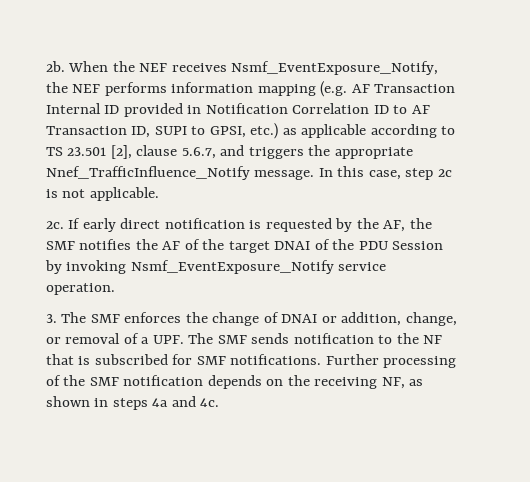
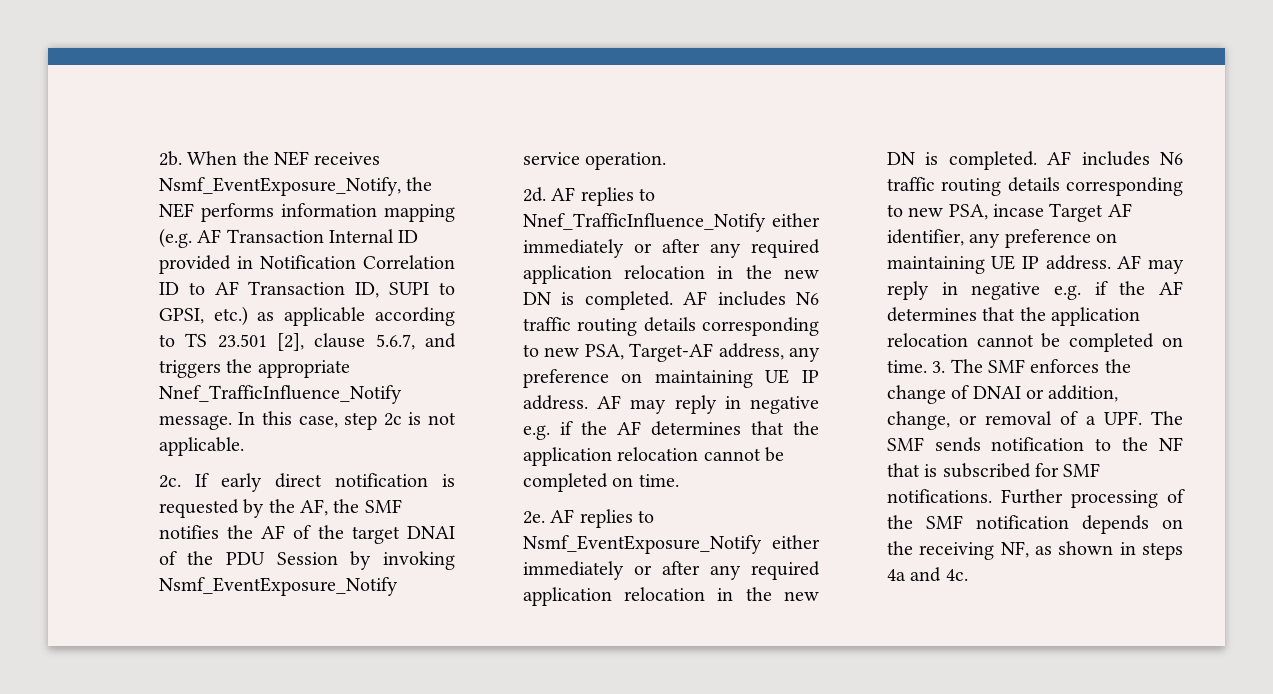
(115, 289) none -> [522,187,656,206] [522,213,820,232] [522,239,820,258] [522,265,819,284] [522,291,819,310] [522,317,819,336] [522,343,820,362] [522,369,819,388] [522,395,819,414] [522,421,819,440] [522,447,785,466] [522,473,679,492] [522,509,655,528] [522,535,820,554] [522,561,820,580] [522,587,819,606] [886,151,1183,170] [886,177,1183,196] [886,203,1132,222] [886,229,1118,248] [886,255,1184,274] [886,281,1183,300] [886,307,1141,326] [886,333,1183,352] [886,360,927,373] 2d. AF replies to Nnef_TrafficInfluence_Notify either immediately or after any required application relocation in the new DN is completed. AF includes N6 traffic routing details corresponding to new PSA, Target-AF address, any preference on maintaining UE IP address. AF may reply in negative e.g. if the AF determines that the application relocation cannot be completed on time. // 2e. AF replies to Nsmf_EventExposure_Notify either immediately or after any required application relocation in the new DN is completed. AF includes N6 traffic routing details corresponding to new PSA, incase Target AF identifier, any preference on maintaining UE IP address. AF may reply in negative e.g. if the AF determines that the application relocation cannot be completed on time.

